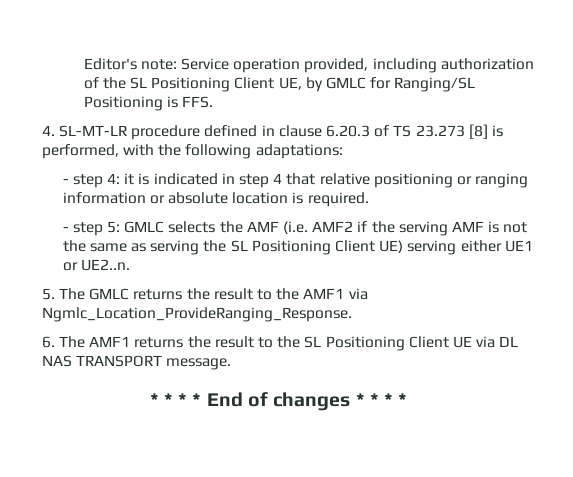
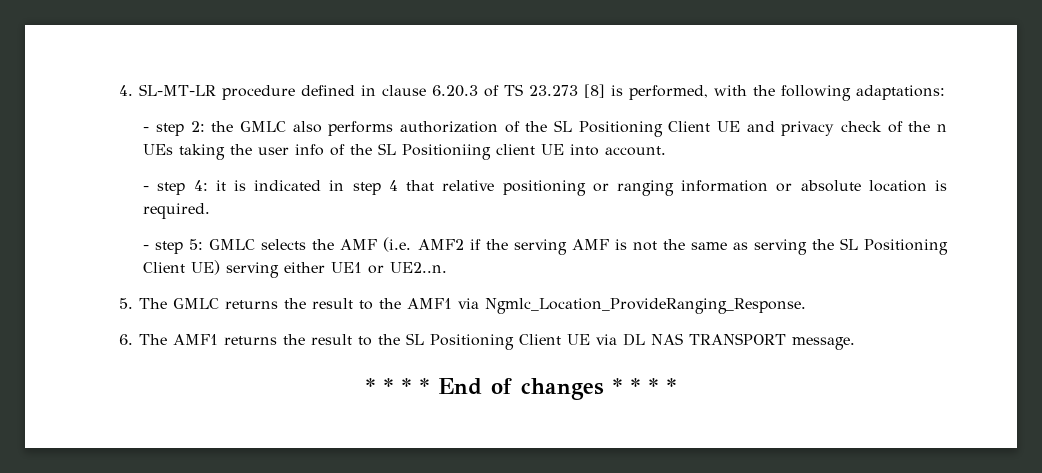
[83,58,534,73] [83,77,476,92] [83,96,213,111] Editor's note: Service operation provided, including authorization of the SL Positioning Client UE, by GMLC for Ranging/SL Positioning is FFS. // -> (119, 90) none
(343, 151) none -> [143,120,948,137] [143,143,667,160] // - step 2: the GMLC also performs authorization of the SL Positioning Client UE and privacy check of the n UEs taking the user info of the SL Positioniing client UE into account.

